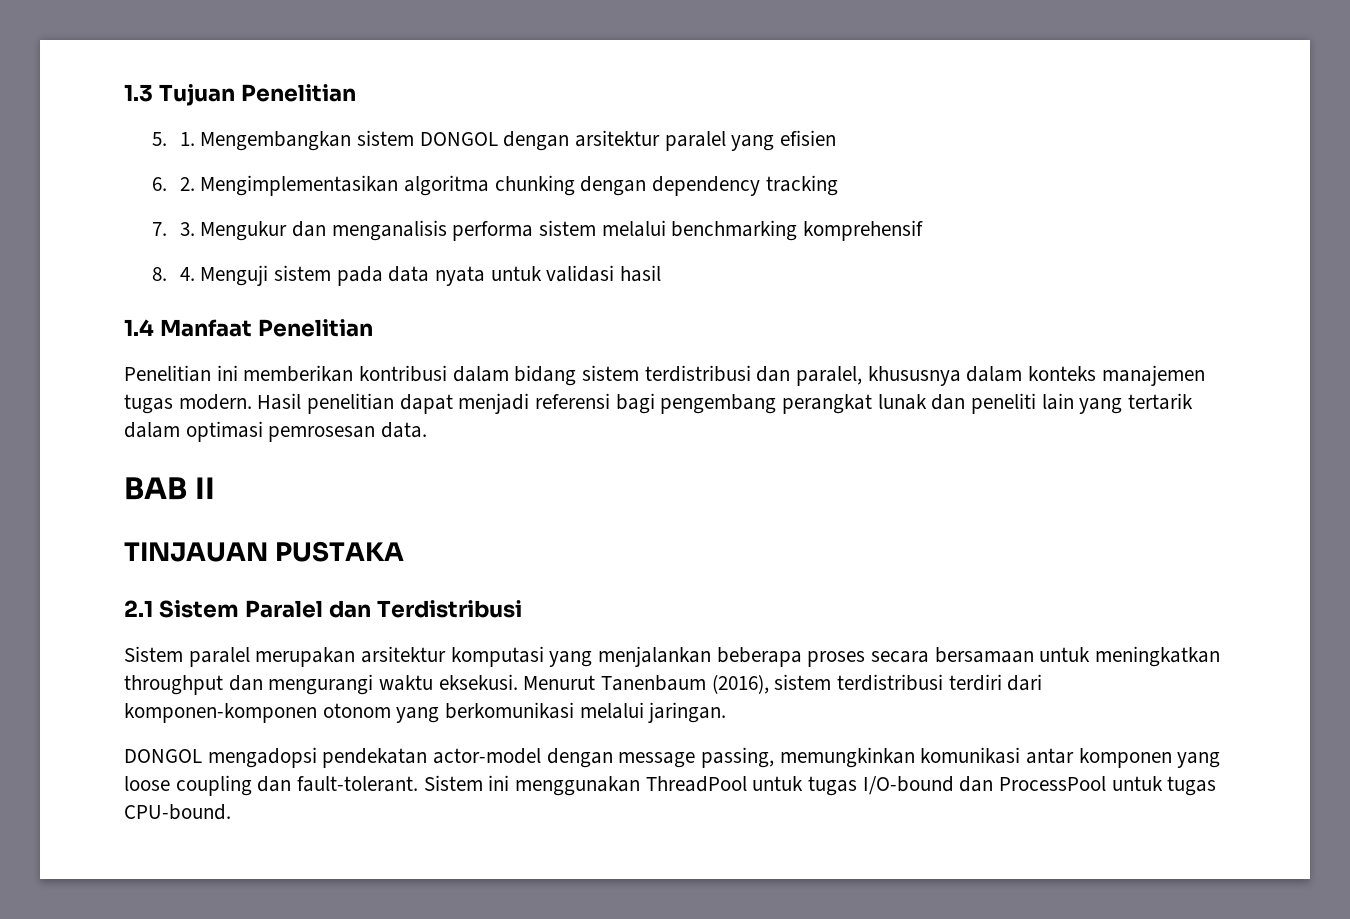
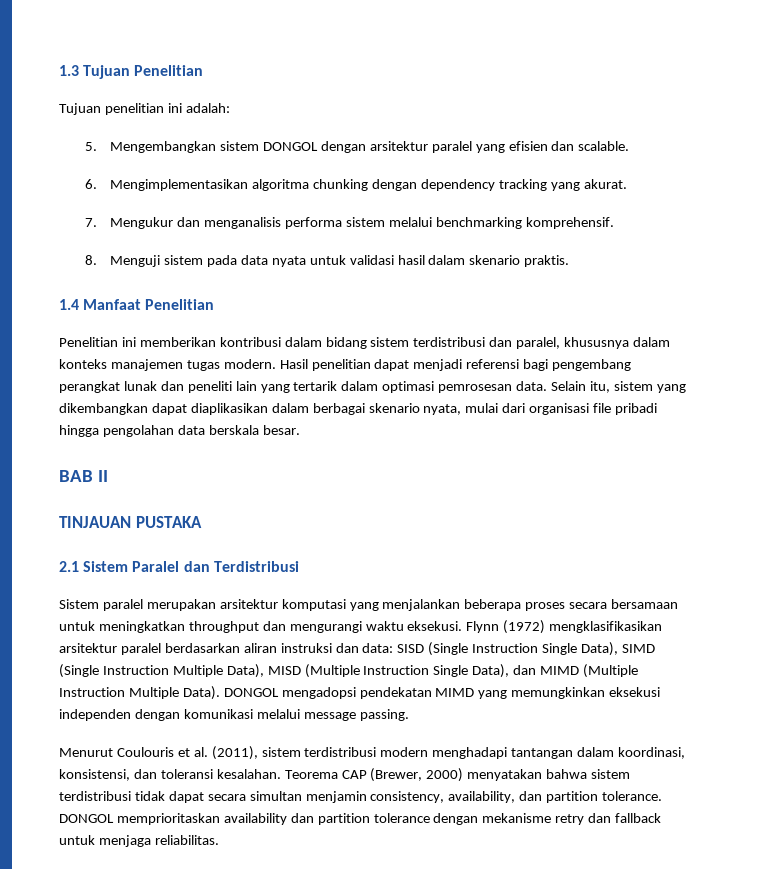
(356, 93) none -> [59,103,230,115] // Tujuan penelitian ini adalah:
[179,132,195,146] 1. -> (97, 146) none
(836, 138) none -> [551,141,630,151] dan scalable.
[179,177,195,191] 2. -> (97, 184) none
(838, 185) none -> [550,179,627,191] yang akurat.
[179,222,195,236] 3. -> (97, 222) none
[802,220,923,241] komprehensif -> [525,217,614,229] komprehensif.
[179,267,195,281] 4. -> (97, 260) none
(661, 273) none -> [428,255,570,267] dalam skenario praktis.
(428, 430) none -> [551,381,686,393] [59,403,658,415] [59,425,300,437] Selain itu, sistem yang dikembangkan dapat diaplikasikan dalam berbagai skenario nyata, mulai dari organisasi file pribadi hingga pengolahan data berskala besar.
[523,674,1043,694] [124,702,727,723] [124,747,1221,768] [124,775,1217,796] [124,804,231,820] Menurut Tanenbaum (2016), sistem terdistribusi terdiri dari komponen-komponen otonom yang berkomunikasi melalui jaringan. // DONGOL mengadopsi pendekatan actor-model dengan message passing, memungkinkan komunikasi antar komponen yang loose coupling dan fault-tolerant. Sistem ini menggunakan ThreadPool untuk tugas I/O-bound dan ProcessPool untuk tugas CPU-bound. -> [466,620,663,634] [59,642,655,656] [59,664,639,678] [59,686,661,700] [59,709,409,721] [59,746,686,760] [59,768,631,782] [59,791,663,803] [59,813,662,825] [59,835,219,847] Flynn (1972) mengklasifikasikan arsitektur paralel berdasarkan aliran instruksi dan data: SISD (Single Instruction Single Data), SIMD (Single Instruction Multiple Data), MISD (Multiple Instruction Single Data), dan MIMD (Multiple Instruction Multiple Data). DONGOL mengadopsi pendekatan MIMD yang memungkinkan eksekusi independen dengan komunikasi melalui message passing. // Menurut Coulouris et al. (2011), sistem terdistribusi modern menghadapi tantangan dalam koordinasi, konsistensi, dan toleransi kesalahan. Teorema CAP (Brewer, 2000) menyatakan bahwa sistem terdistribusi tidak dapat secara simultan menjamin consistency, availability, dan partition tolerance. DONGOL memprioritaskan availability dan partition tolerance dengan mekanisme retry dan fallback untuk menjaga reliabilitas.

